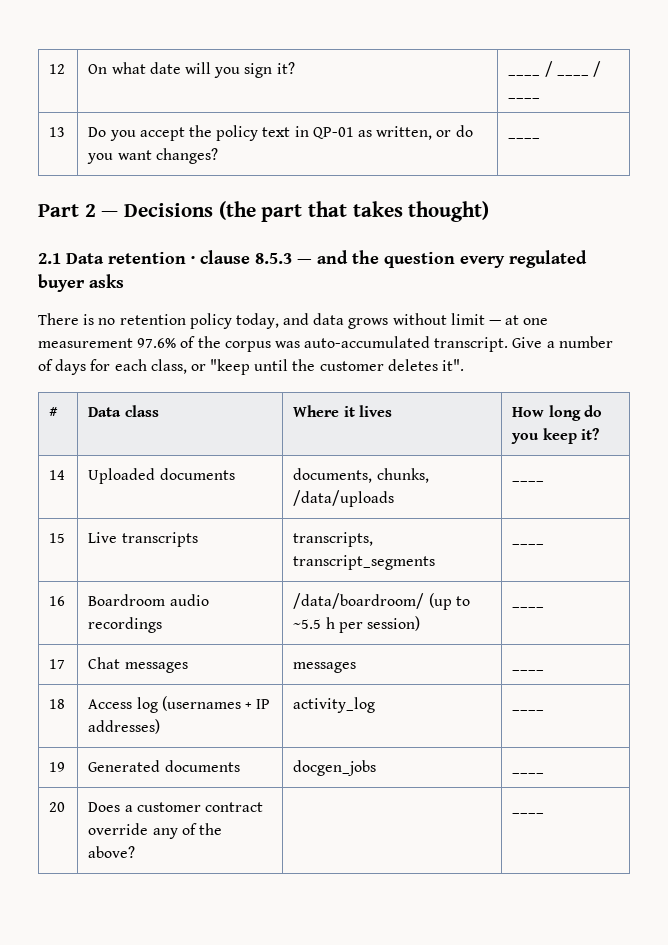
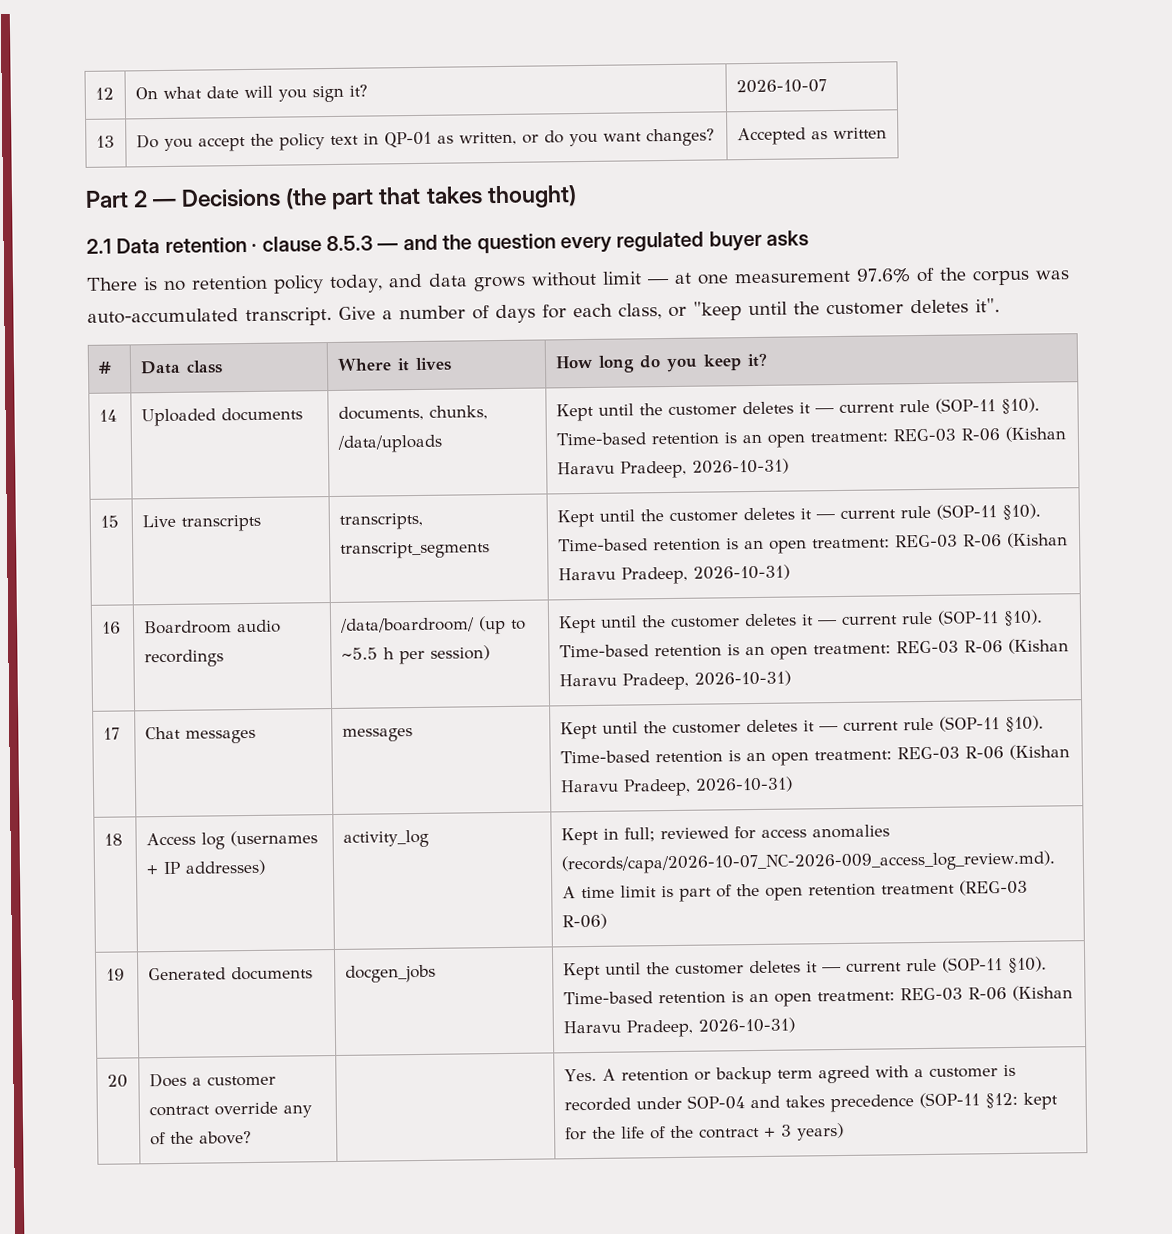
[508,61,602,77] [508,97,541,99] ____ / ____ / ____ -> [735,79,827,94] 2026-10-07
[508,137,541,139] ____ -> [736,127,887,146] Accepted as written
[512,480,545,482] ____ -> [555,397,1040,422] [555,426,1066,448] [556,458,789,479] Kept until the customer deletes it — current rule (SOP-11 §10). Time-based retention is an open treatment: REG-03 R-06 (Kishan Haravu Pradeep, 2026-10-31)
[512,543,545,545] ____ -> [556,503,1041,528] [557,532,1068,554] [557,564,790,585] Kept until the customer deletes it — current rule (SOP-11 §10). Time-based retention is an open treatment: REG-03 R-06 (Kishan Haravu Pradeep, 2026-10-31)
[512,606,545,608] [49,659,66,669] [88,657,188,673] [293,662,357,673] [512,669,545,671] ____ // 17 | Chat messages | messages | ____ -> [557,609,1043,634] [558,638,1069,660] [558,670,791,691] [102,727,120,740] [144,726,256,744] [341,728,413,742] [559,715,1044,740] [559,744,1070,766] [559,776,793,797] Kept until the customer deletes it — current rule (SOP-11 §10). Time-based retention is an open treatment: REG-03 R-06 (Kishan Haravu Pradeep, 2026-10-31) // 17 | Chat messages | messages | Kept until the customer deletes it — current rule (SOP-11 §10). Time-based retention is an open treatment: REG-03 R-06 (Kishan Haravu Pradeep, 2026-10-31)
[512,709,545,711] [49,762,66,772] [88,760,240,772] [293,760,377,776] [512,772,545,774] ____ // 19 | Generated documents | docgen_jobs | ____ -> [560,824,890,846] [560,850,1056,875] [561,879,1028,902] [561,913,607,930] [105,968,125,981] [147,966,313,981] [344,964,436,983] [562,956,1047,981] [562,985,1073,1007] [562,1017,795,1038] Kept in full; reviewed for access anomalies (records/capa/2026-10-07_NC-2026-009_access_log_review.md). A time limit is part of the open retention treatment (REG-03 R-06) // 19 | Generated documents | docgen_jobs | Kept until the customer deletes it — current rule (SOP-11 §10). Time-based retention is an open treatment: REG-03 R-06 (Kishan Haravu Pradeep, 2026-10-31)
[512,812,545,814] ____ -> [563,1064,1016,1085] [563,1092,1058,1113] [564,1122,844,1141] Yes. A retention or backup term agreed with a customer is recorded under SOP-04 and takes precedence (SOP-11 §12: kept for the life of the contract + 3 years)

